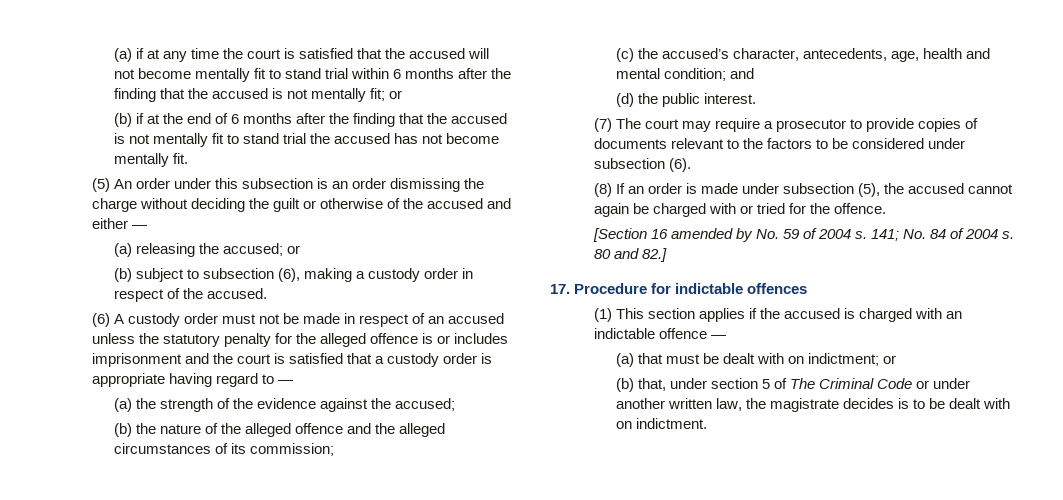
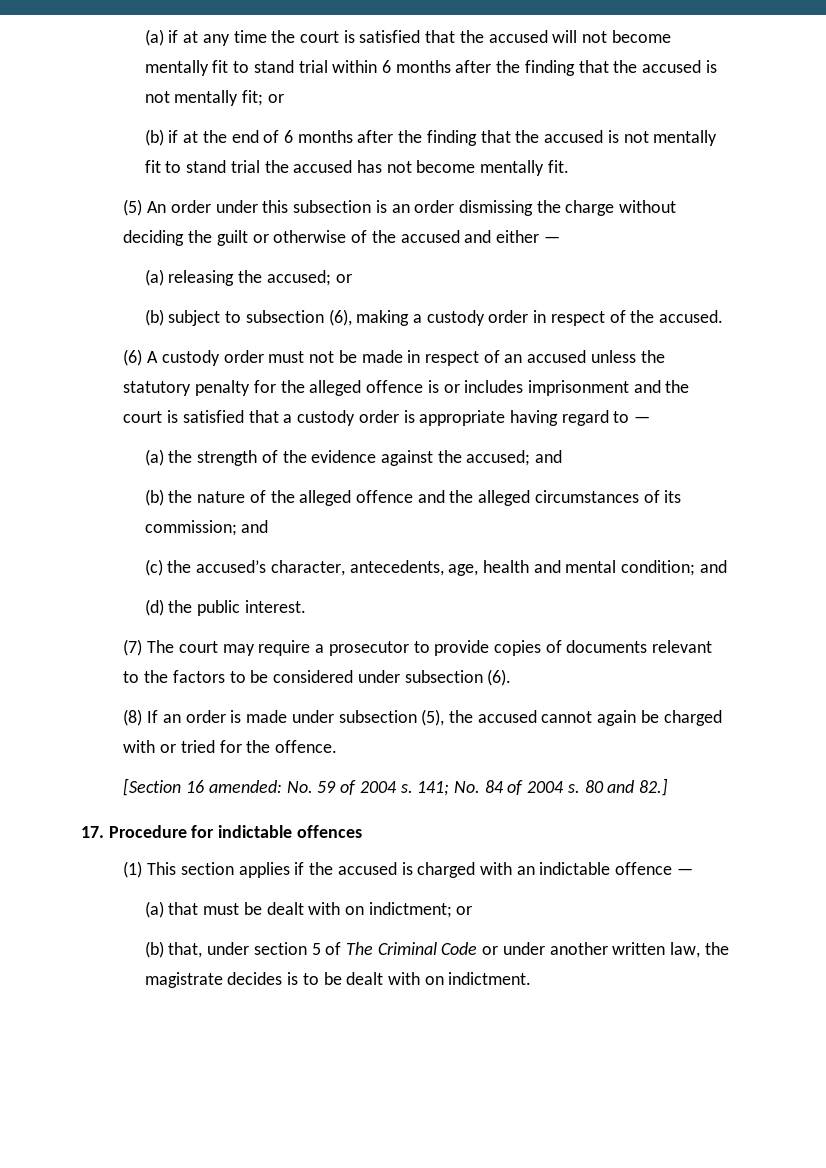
(455, 404) none -> [535,450,563,463] and
(334, 449) none -> [241,520,269,533] and
[670,228,753,242] amended by -> [208,780,282,793] amended:

